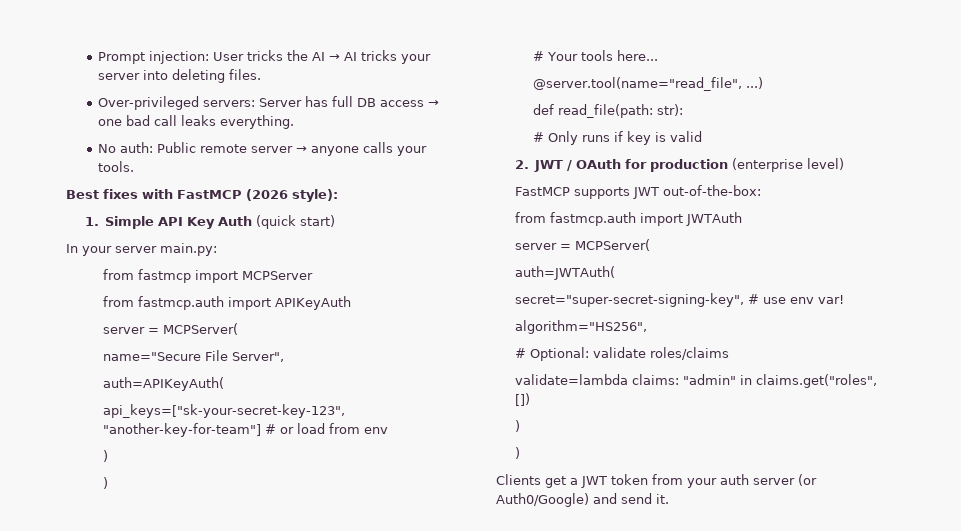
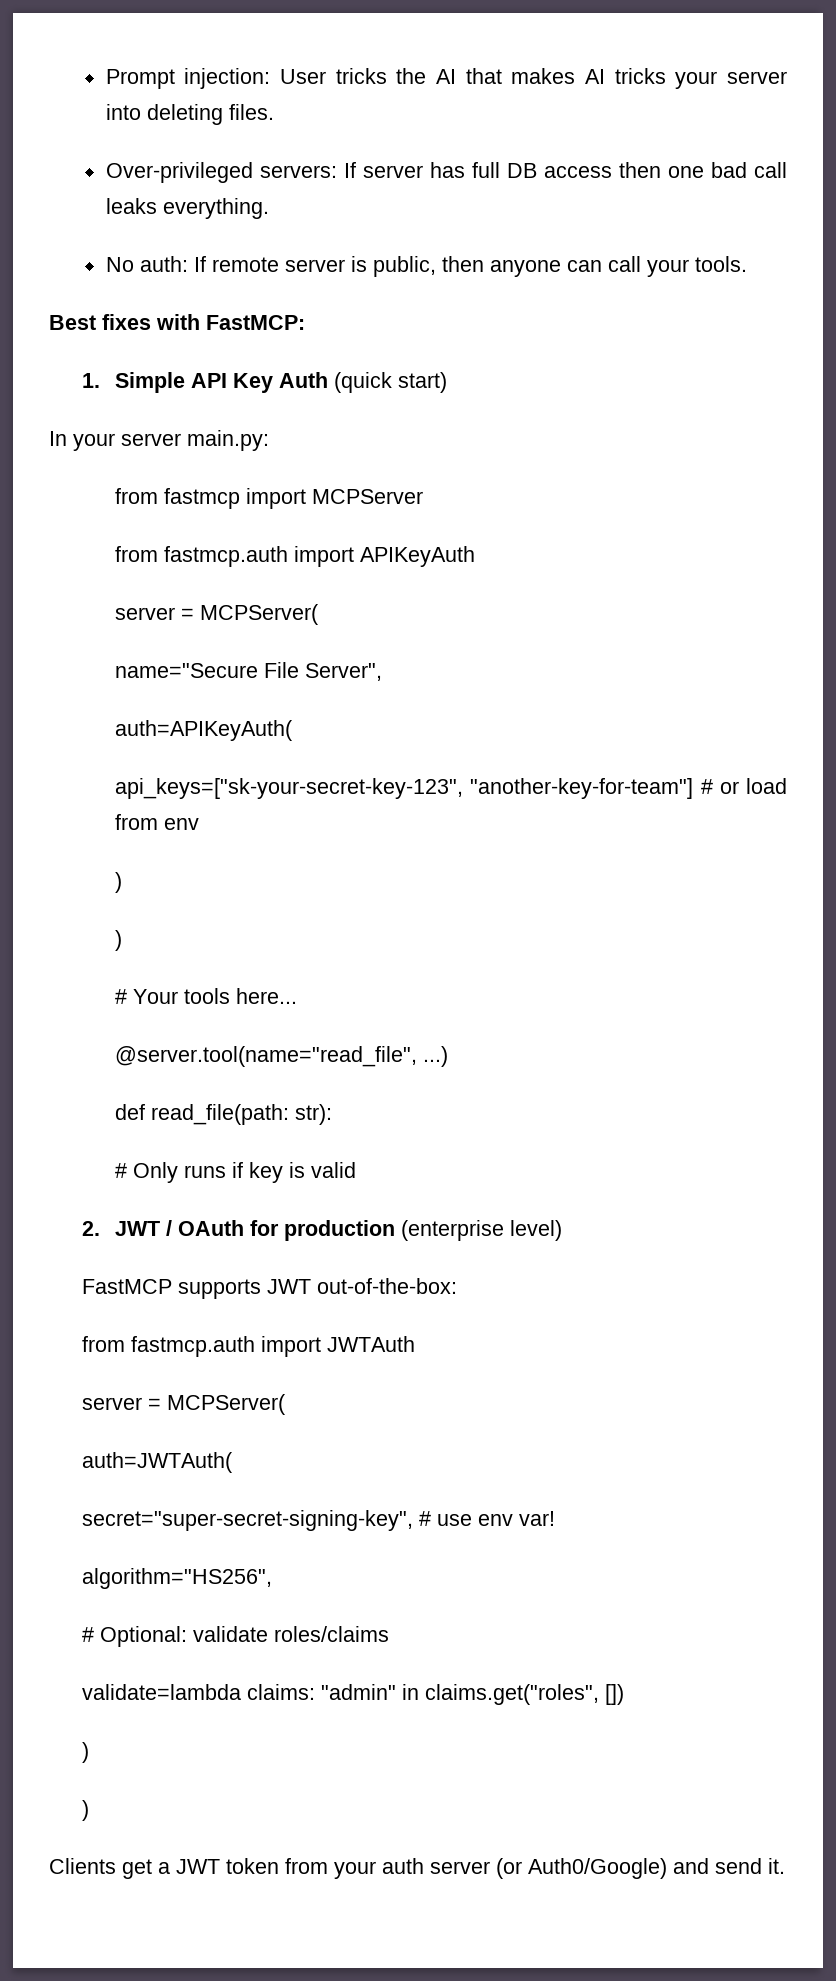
[329,54,341,61] → -> [465,68,576,84] that makes
[259,98,303,107] Server -> [343,162,423,178] If server
[428,100,440,107] → -> [618,162,661,178] then
[157,142,197,153] Public -> [193,256,206,272] If
[296,142,394,156] → anyone calls -> [350,256,641,277] is public, then anyone can call
[177,189,338,202] FastMCP (2026 style): -> [206,315,305,330] FastMCP:

